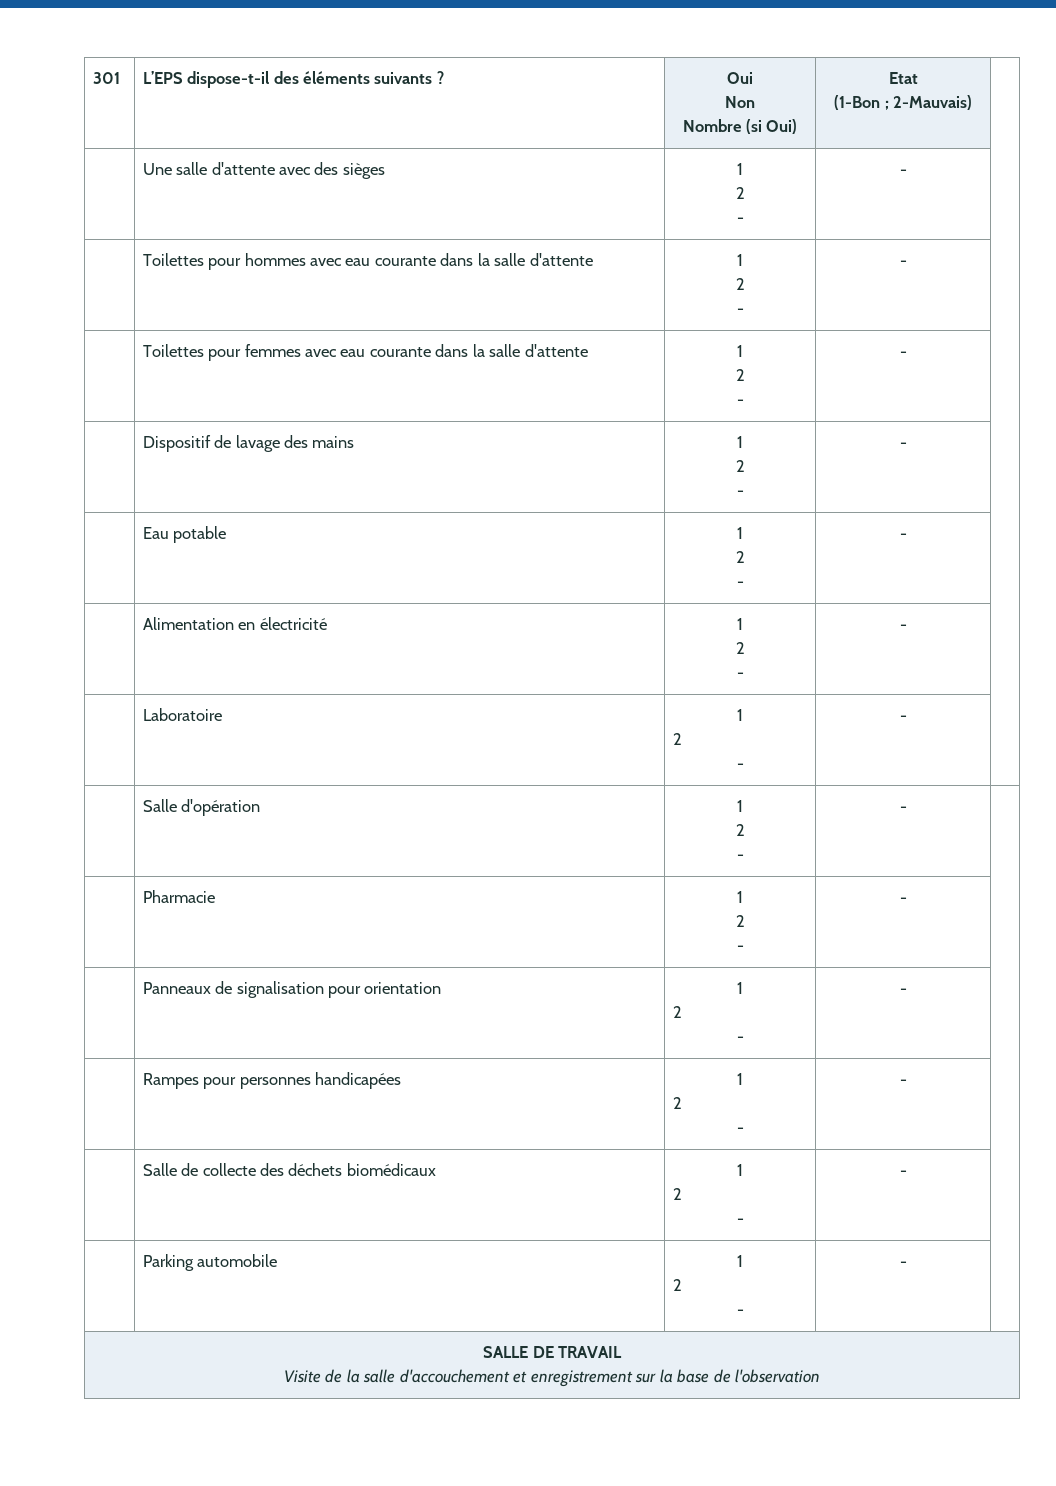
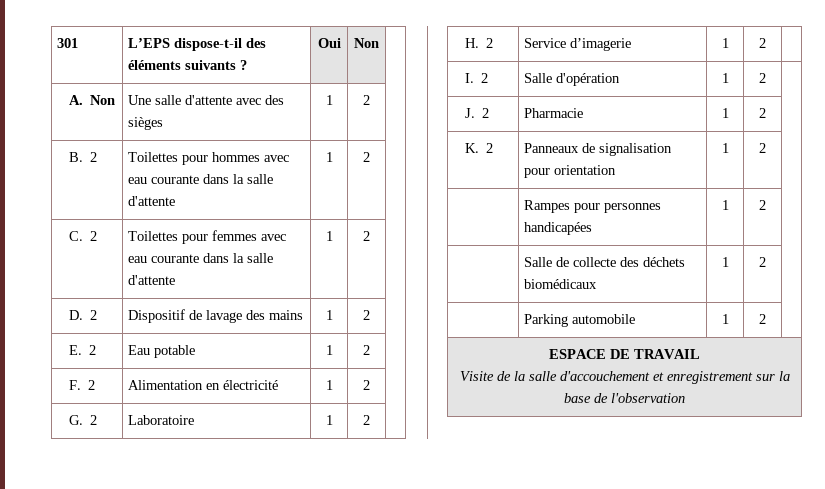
[725,96,755,108] [682,119,798,134] [888,72,918,84] [834,95,972,110] // Non // Nombre (si Oui) | Etat // (1-Bon ; 2-Mauvais) | // -> [354,38,379,48] [68,95,115,105] | Non | // A. Non
[735,187,745,199] [736,217,744,223] [899,169,907,175] // 2 // - | - | // -> [363,95,370,105] [68,152,97,162] | 2 | // B. 2
[735,278,745,290] [736,308,744,314] [899,260,907,266] // 2 // - | - | // -> [363,152,370,162] [68,231,97,241] | 2 | // C. 2
[735,369,745,381] [736,399,744,405] [899,351,907,357] // 2 // - | - | // -> [363,231,370,241] [68,310,97,320] | 2 | // D. 2
[735,460,745,472] [736,490,744,496] [899,442,907,448] // 2 // - | - | // -> [363,310,370,320] [68,345,96,355] | 2 | // E. 2
[735,551,745,563] [736,581,744,587] [899,533,907,539] // 2 // - | - | // -> [363,345,370,355] [68,380,95,390] | 2 | // F. 2
[735,642,745,654] [736,672,744,678] [899,624,907,630] // 2 // - | - | // -> [363,380,370,390] [68,415,97,425] | 2 | // G. 2
[672,733,682,745] [736,763,744,769] [899,715,907,721] // 2 // - | - | // -> [363,415,370,425] [464,38,493,48] [524,38,632,51] [721,38,729,48] [759,38,766,48] [464,73,488,83] | 2 | // H. 2 | Service d’imagerie | 1 | 2 | // I. 2
[735,824,745,836] [736,854,744,860] [899,806,907,812] // 2 // - | - | // -> [759,73,766,83] [464,108,489,118] | 2 | // J. 2
[735,915,745,927] [736,945,744,951] [899,897,907,903] // 2 // - | - | // -> [759,108,766,118] [464,143,493,153] | 2 | // K. 2
[672,1006,682,1018] [736,1036,744,1042] [899,988,907,994] // 2 // - | - -> [759,143,766,153] | 2
[672,1097,682,1109] [736,1127,744,1133] [899,1079,907,1085] // 2 // - | - -> [759,200,766,210] | 2
[672,1188,682,1200] [736,1218,744,1224] [899,1170,907,1176] // 2 // - | - -> [759,257,766,267] | 2
[672,1279,682,1291] [736,1309,744,1315] [899,1261,907,1267] [483,1346,529,1358] // 2 // - | - | // SALLE -> [759,314,766,324] [549,349,606,359] | 2 | // ESPACE

